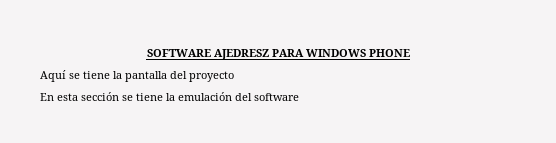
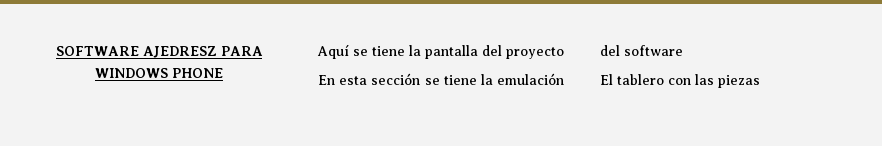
(299, 97) none -> [600,74,760,88] // El tablero con las piezas

